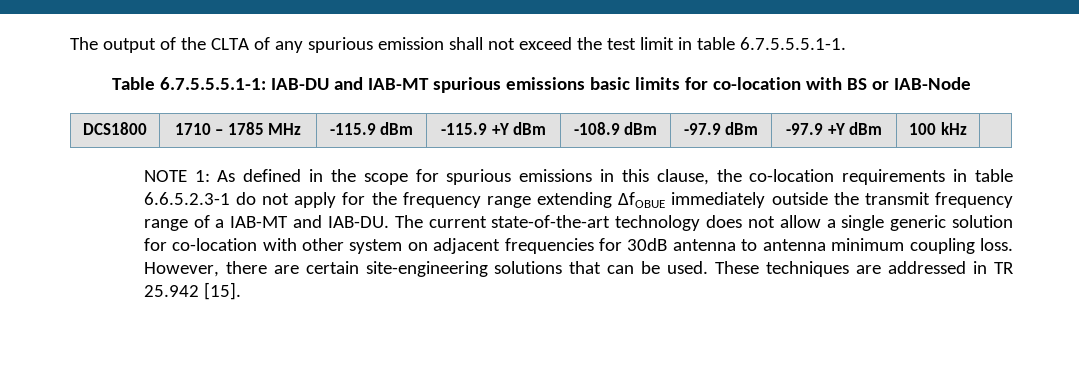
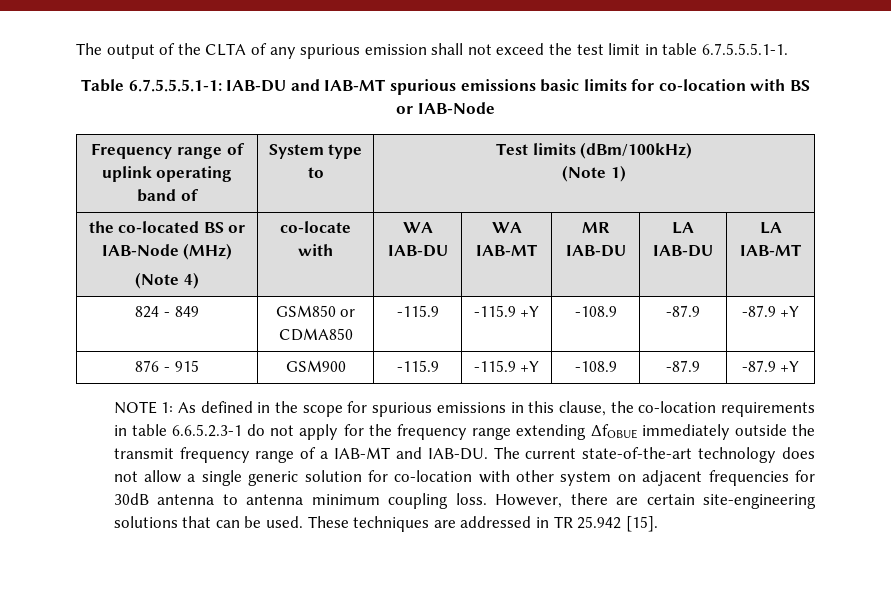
[83,122,147,135] [174,122,302,135] [329,122,414,135] [441,122,546,135] [573,122,658,135] [683,122,759,135] [786,122,882,135] [909,122,967,135] DCS1800 | 1710 – 1785 MHz | -115.9 dBm | -115.9 +Y dBm | -108.9 dBm | -97.9 dBm | -97.9 +Y dBm | 100 kHz | -> [91,143,245,159] [101,166,233,182] [137,189,199,202] [268,144,363,159] [307,167,324,178] [495,142,693,159] [562,165,626,182] [88,221,246,233] [101,243,233,260] [135,272,199,289] [280,221,351,233] [298,244,333,256] [402,222,433,233] [387,245,448,257] [491,222,522,233] [476,244,537,256] [581,222,610,233] [565,245,626,257] [672,222,694,234] [653,245,713,257] [759,222,782,234] [740,244,801,256] [135,306,199,318] [275,305,356,317] [278,328,353,341] [396,305,439,317] [473,305,540,317] [574,306,617,317] [666,305,700,317] [741,305,800,317] [135,360,199,372] [285,360,346,372] [396,360,439,372] [473,360,540,372] [574,361,617,372] [666,360,700,372] [741,360,800,372] Frequency range of uplink operating band of | System type to | Test limits (dBm/100kHz) // (Note 1) // the co-located BS or IAB-Node (MHz) // (Note 4) | co-locate with | WA IAB-DU | WA IAB-MT | MR IAB-DU | LA IAB-DU | LA IAB-MT // 824 - 849 | GSM850 or CDMA850 | -115.9 | -115.9 +Y | -108.9 | -87.9 | -87.9 +Y // 876 - 915 | GSM900 | -115.9 | -115.9 +Y | -108.9 | -87.9 | -87.9 +Y

